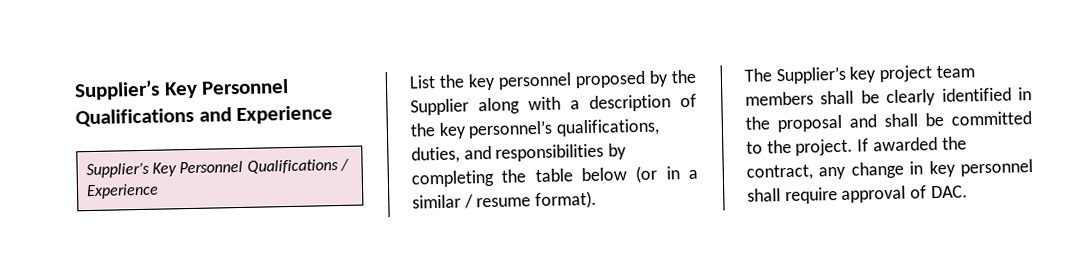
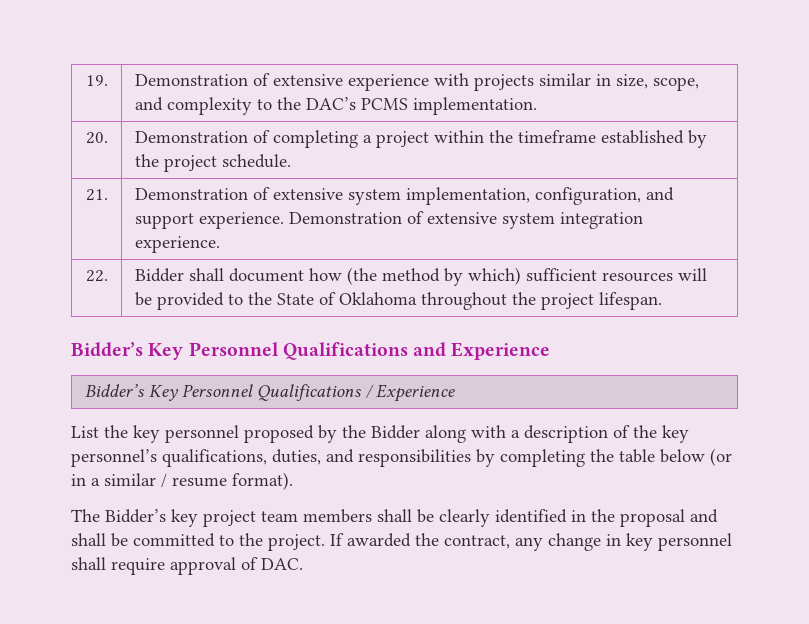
[74,79,160,101] Supplier’s -> [85,75,108,86] [134,73,699,91] [134,97,537,115] [85,132,108,144] [134,130,707,148] [134,154,291,172] [85,189,108,201] [134,187,674,205] [134,211,643,229] [134,236,220,253] [85,270,108,282] [134,267,707,286] [134,292,662,310] [71,342,143,357] 19. | Demonstration of extensive experience with projects similar in size, scope, and complexity to the DAC’s PCMS implementation. // 20. | Demonstration of completing a project within the timeframe established by the project schedule. // 21. | Demonstration of extensive system implementation, configuration, and support experience. Demonstration of extensive system integration experience. // 22. | Bidder shall document how (the method by which) sufficient resources will be provided to the State of Oklahoma throughout the project lifespan. // Bidder’s
[85,161,150,179] Supplier’s -> [84,384,144,397] Bidder’s
[410,98,469,116] Supplier -> [371,425,420,439] Bidder
[775,66,847,85] Supplier’s -> [105,509,166,523] Bidder’s

